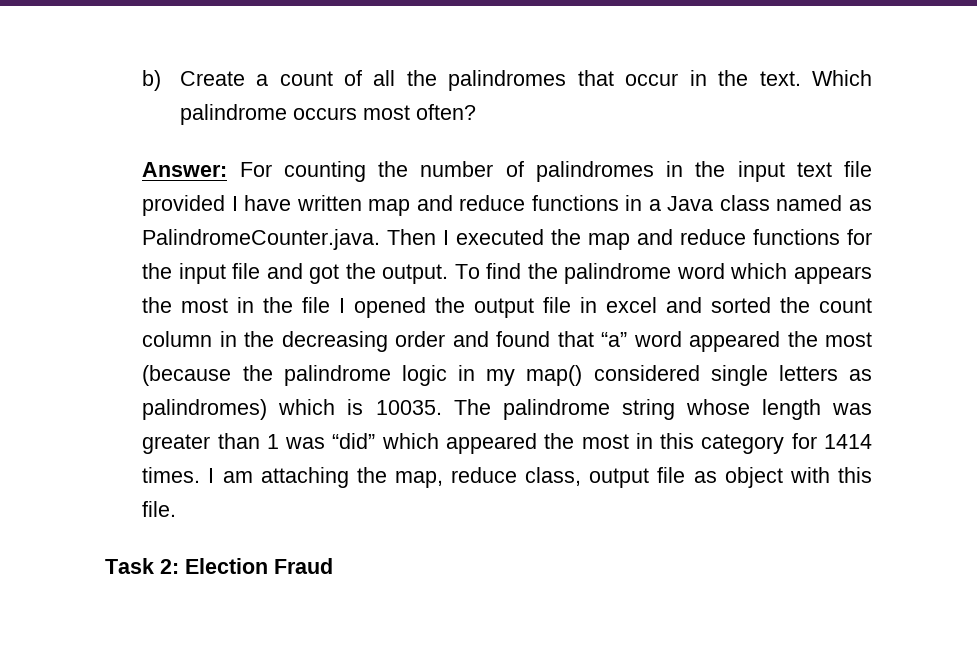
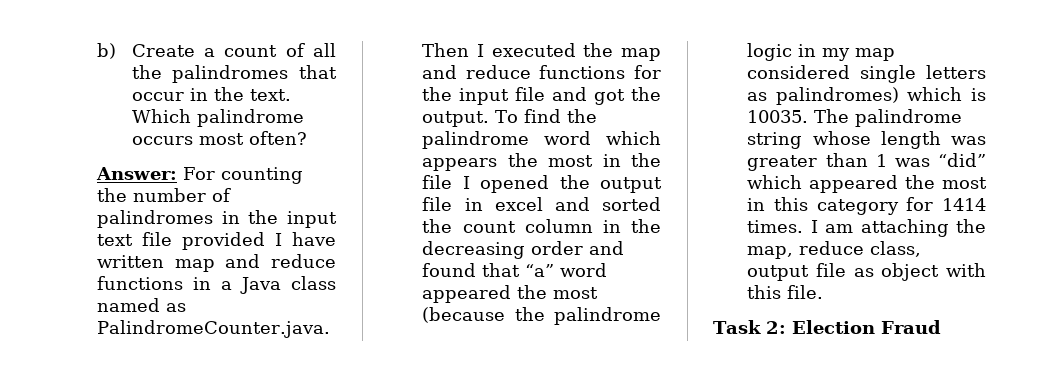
[526,365,583,386] map() -> [855,48,896,61] map

